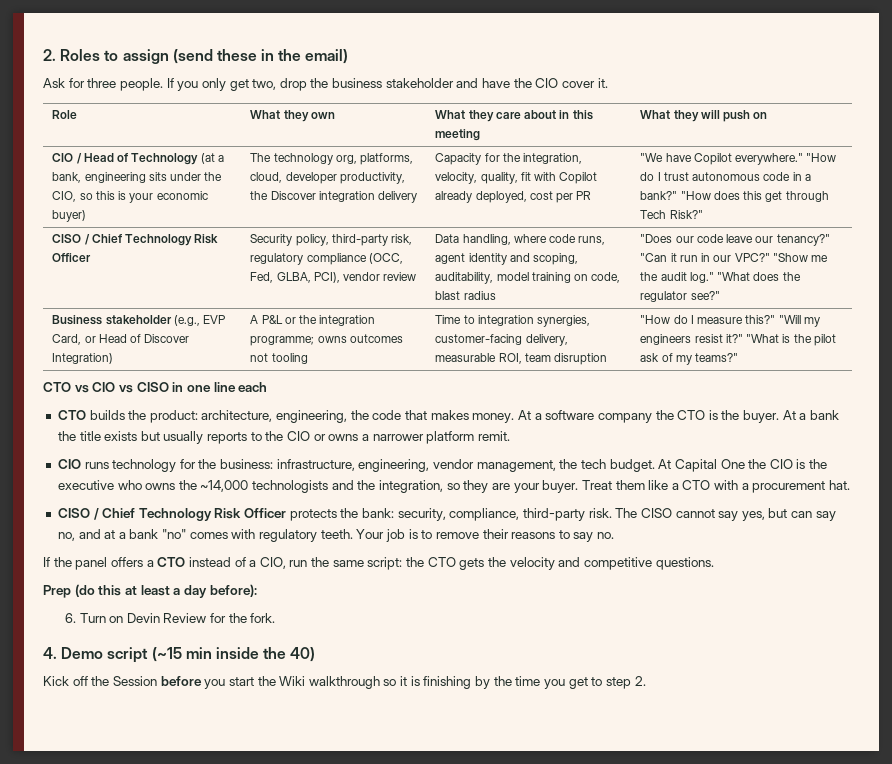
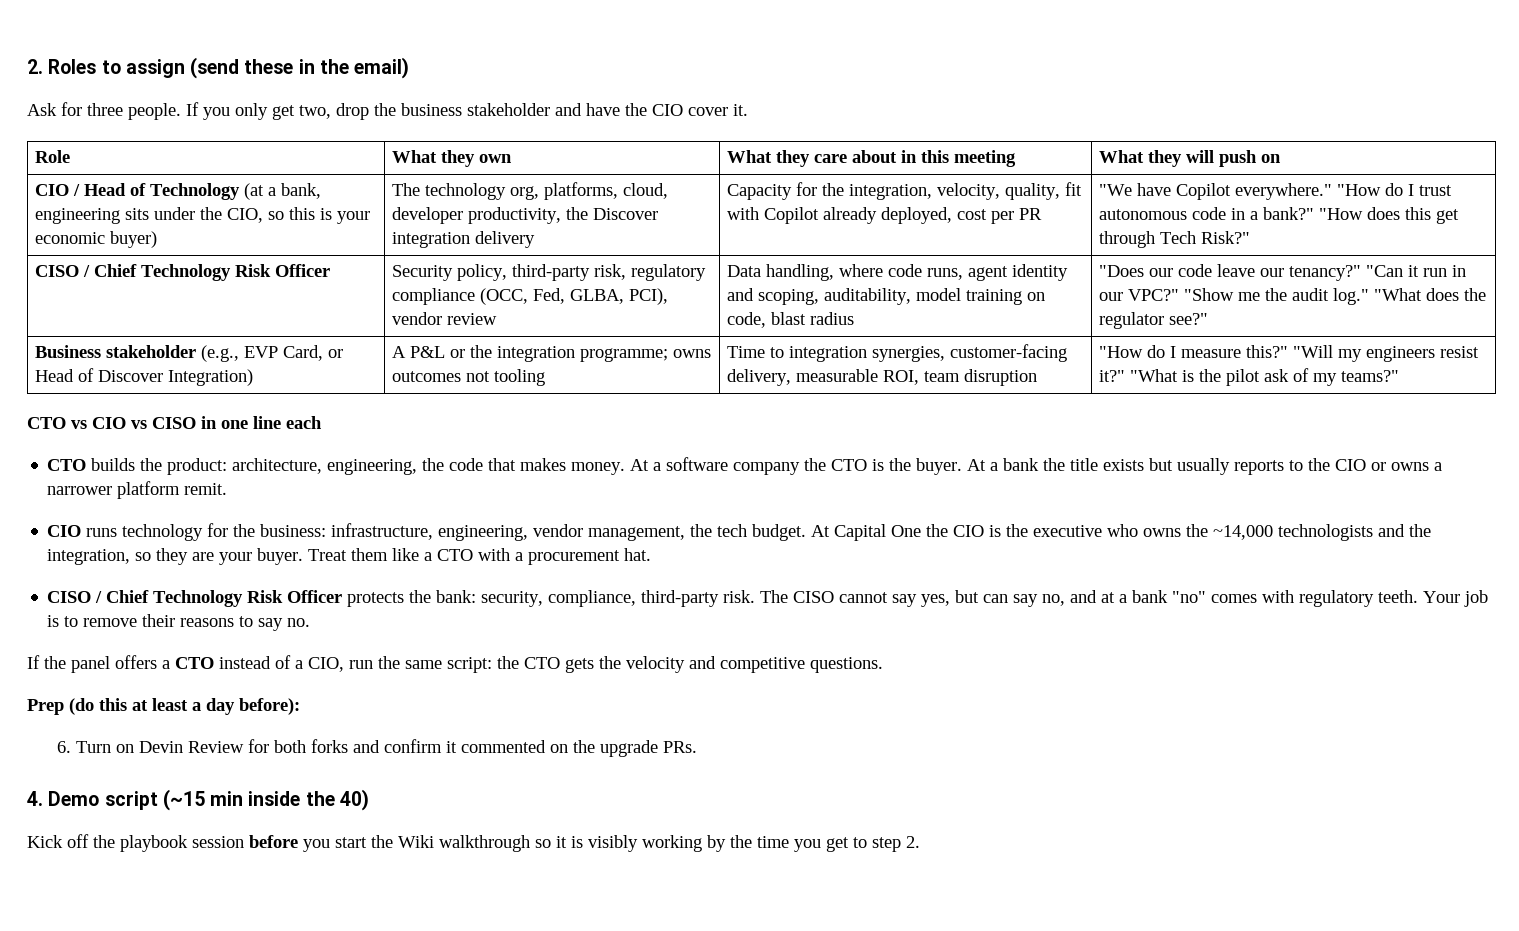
[228,613,276,623] the fork. -> [273,739,697,757] both forks and confirm it commented on the upgrade PRs.
[112,676,157,686] Session -> [120,835,244,852] playbook session
[423,676,472,689] finishing -> [588,835,702,852] visibly working

